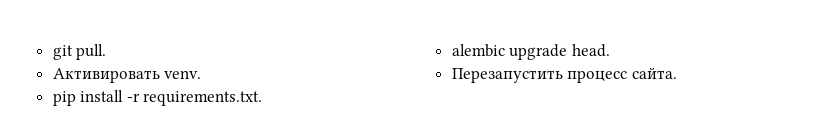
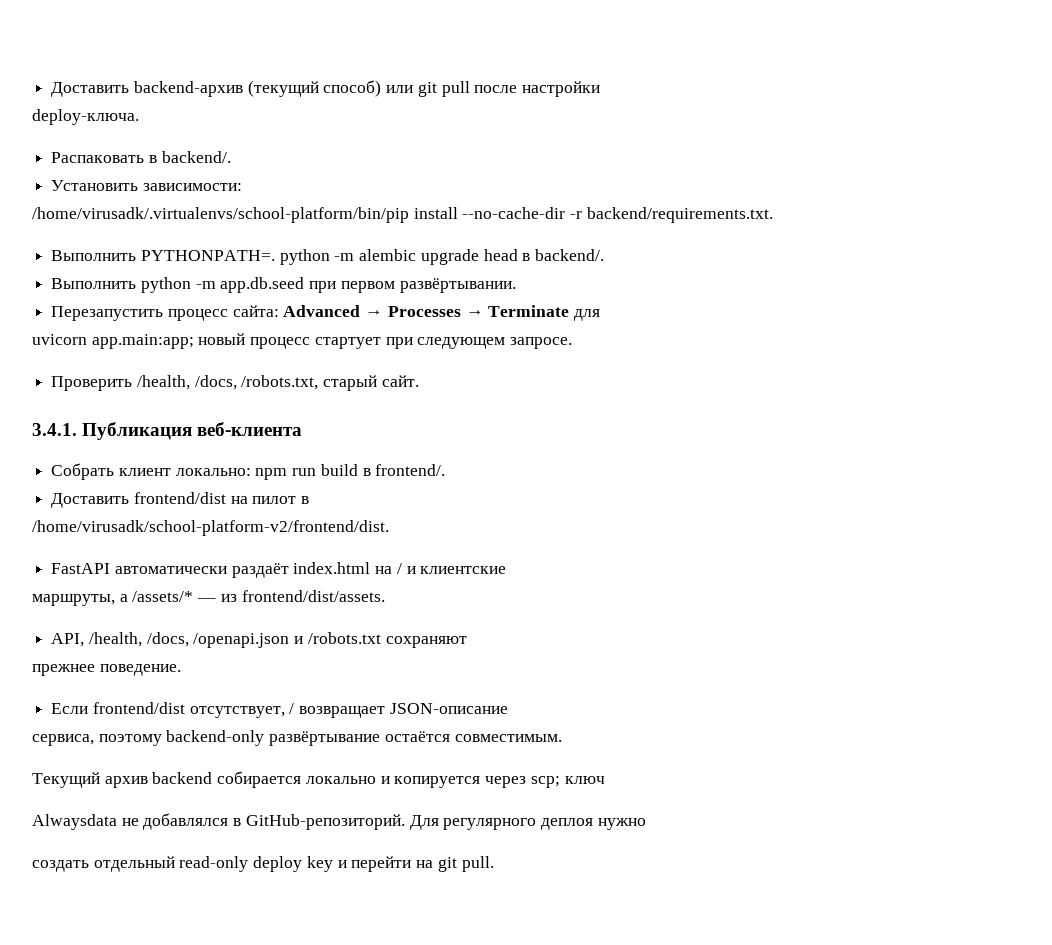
[52,44,107,60] [52,68,202,83] [52,90,263,106] [451,44,610,60] [451,67,677,83] git pull. // Активировать venv. // pip install -r requirements.txt. // alembic upgrade head. // Перезапустить процесс сайта. -> [51,80,601,97] [32,109,139,125] [51,151,231,163] [51,180,242,191] [32,207,773,223] [51,249,605,265] [51,277,516,293] [51,305,601,321] [32,333,573,349] [51,375,419,391] [32,422,303,440] [51,463,446,480] [51,492,310,508] [32,520,389,536] [51,562,507,578] [32,590,385,606] [51,632,467,648] [32,664,181,676] [51,702,508,718] [32,730,562,746] [32,771,605,788] [32,813,646,830] [32,856,494,872] Доставить backend-архив (текущий способ) или git pull после настройки // deploy-ключа. // Распаковать в backend/. // Установить зависимости: // /home/virusadk/.virtualenvs/school-platform/bin/pip install --no-cache-dir -r backend/requirements.txt. // Выполнить PYTHONPATH=. python -m alembic upgrade head в backend/. // Выполнить python -m app.db.seed при первом развёртывании. // Перезапустить процесс сайта: Advanced → Processes → Terminate для // uvicorn app.main:app; новый процесс стартует при следующем запросе. // Проверить /health, /docs, /robots.txt, старый сайт. // 3.4.1. Публикация веб-клиента // Собрать клиент локально: npm run build в frontend/. // Доставить frontend/dist на пилот в // /home/virusadk/school-platform-v2/frontend/dist. // FastAPI автоматически раздаёт index.html на / и клиентские // маршруты, а /assets/* — из frontend/dist/assets. // API, /health, /docs, /openapi.json и /robots.txt сохраняют // прежнее поведение. // Если frontend/dist отсутствует, / возвращает JSON-описание // сервиса, поэтому backend-only развёртывание остаётся совместимым. // Текущий архив backend собирается локально и копируется через scp; ключ // Alwaysdata не добавлялся в GitHub-репозиторий. Для регулярного деплоя нужно // создать отдельный read-only deploy key и перейти на git pull.

